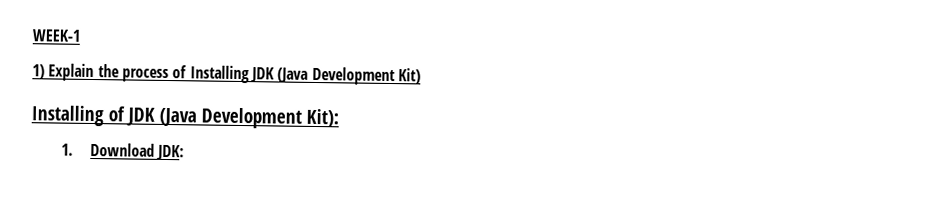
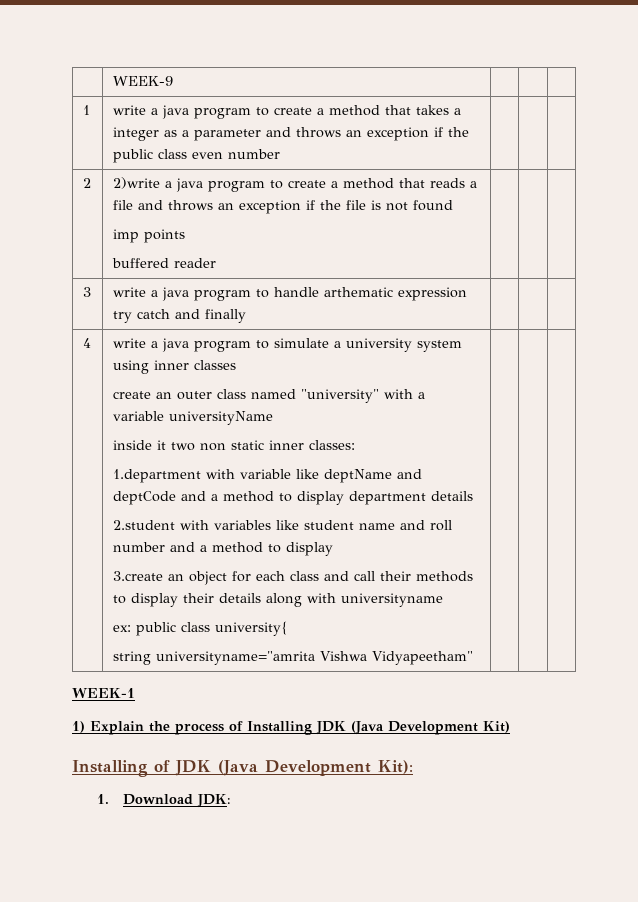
(32, 35) none -> [112,76,173,86] [82,105,90,115] [112,105,461,119] [112,127,469,141] [112,149,280,163] [82,178,91,188] [112,177,477,192] [112,200,453,214] [112,229,185,243] [111,258,216,268] [82,287,91,297] [112,287,467,301] [112,309,246,323] [82,338,91,348] [112,338,462,352] [112,360,236,374] [112,389,425,403] [112,411,273,425] [112,440,355,451] [112,469,422,483] [112,491,473,505] [112,520,452,531] [112,542,333,556] [112,571,473,585] [112,593,443,607] [112,621,288,636] [112,651,473,665] | WEEK-9 | | | // 1 | write a java program to create a method that takes a integer as a parameter and throws an exception if the public class even number | | | // 2 | 2)write a java program to create a method that reads a file and throws an exception if the file is not found // imp points // buffered reader | | | // 3 | write a java program to handle arthematic expression try catch and finally | | | // 4 | write a java program to simulate a university system using inner classes // create an outer class named "university" with a variable universityName // inside it two non static inner classes: // 1.department with variable like deptName and deptCode and a method to display department details // 2.student with variables like student name and roll number and a method to display // 3.create an object for each class and call their methods to display their details along with universityname // ex: public class university{ // string universityname="amrita Vishwa Vidyapeetham" | | | //

